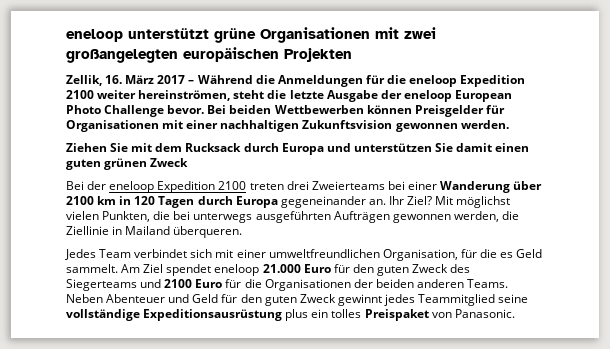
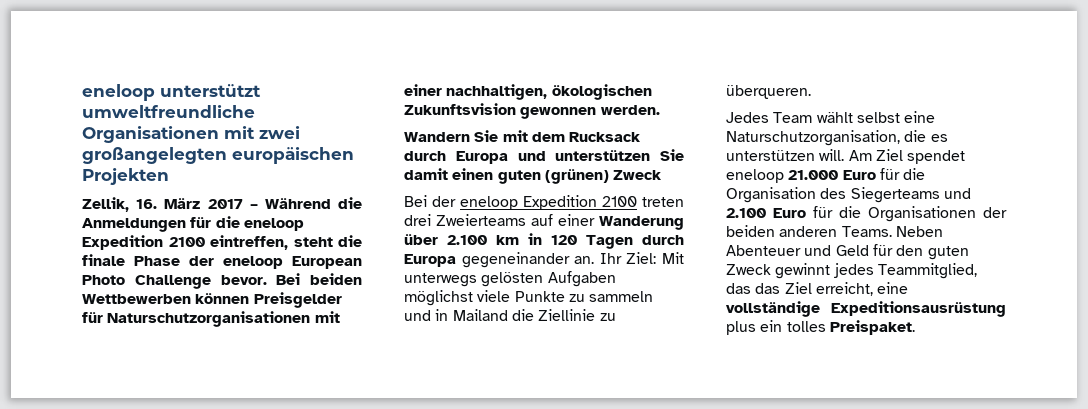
[214,28,256,43] grüne -> [82,105,255,118] umweltfreundliche
[97,90,378,102] weiter hereinströmen, steht die letzte Ausgabe -> [210,235,362,250] [82,254,180,266] eintreffen, steht die finale Phase
[66,120,300,132] Organisationen mit einer nachhaltigen -> [107,311,340,327] [404,84,652,100] Naturschutzorganisationen mit einer nachhaltigen, ökologischen
[66,143,107,152] Ziehen -> [404,132,470,142] Wandern
[104,158,148,170] grünen -> [544,169,609,184] (grünen)
[387,181,405,190] bei -> [531,214,553,226] auf
[66,196,94,205] 2100 -> [447,235,487,245] 2.100
[407,196,511,208] [66,211,519,223] [66,226,243,238] [65,249,543,261] [66,264,118,273] Ziel? Mit möglichst vielen Punkten, die bei unterwegs ausgeführten Aufträgen gewonnen werden, die Ziellinie in Mailand überqueren. // Jedes Team verbindet sich mit einer umweltfreundlichen Organisation, für die es Geld sammelt. -> [626,252,684,264] [404,271,616,287] [404,290,654,306] [404,309,616,321] [726,85,811,99] [726,111,936,123] [726,130,948,146] [726,149,845,161] Ziel: Mit unterwegs gelösten Aufgaben möglichst viele Punkte zu sammeln und in Mailand die Ziellinie zu überqueren. // Jedes Team wählt selbst eine Naturschutzorganisation, die es unterstützen will.
[352,264,449,276] den guten Zweck -> [903,168,926,180] [726,187,816,203] die Organisation
[164,279,193,288] 2100 -> [726,208,766,218] 2.100
[418,294,529,306] Teammitglied seine -> [877,263,977,279] [726,282,909,296] Teammitglied, das das Ziel erreicht, eine
[364,309,515,321] Preispaket von Panasonic. -> [829,320,915,335] Preispaket.

